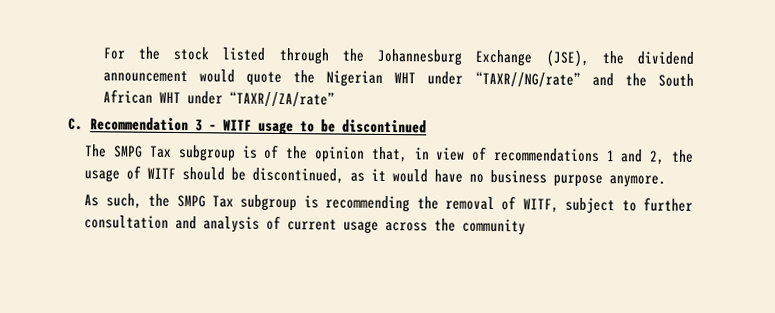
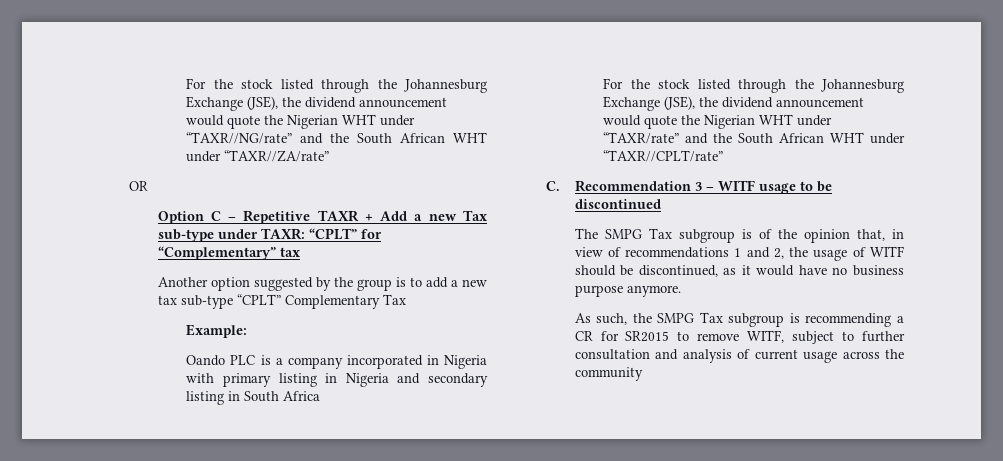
(335, 99) none -> [128,181,148,191] [157,210,487,224] [157,228,382,242] [157,246,300,260] [157,277,487,291] [157,294,406,309] [186,324,248,338] [186,355,487,369] [186,373,489,387] [186,391,321,405] [603,78,904,93] [603,96,865,111] [603,114,833,129] [603,132,905,144] [603,150,724,162] // OR // Option C – Repetitive TAXR + Add a new Tax sub-type under TAXR: “CPLT” for “Complementary” tax // Another option suggested by the group is to add a new tax sub-type “CPLT” Complementary Tax // Example: // Oando PLC is a company incorporated in Nigeria with primary listing in Nigeria and secondary listing in South Africa // For the stock listed through the Johannesburg Exchange (JSE), the dividend announcement would quote the Nigerian WHT under “TAXR/rate” and the South African WHT under “TAXR//CPLT/rate”
[416,196,517,211] the removal of -> [897,316,904,323] [574,331,740,342] a CR for SR2015 to remove

